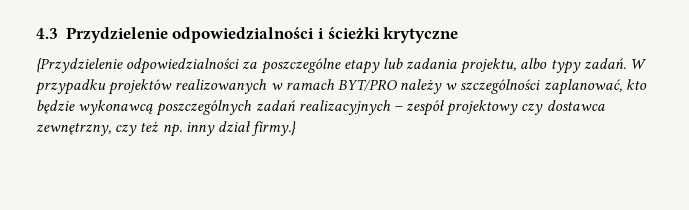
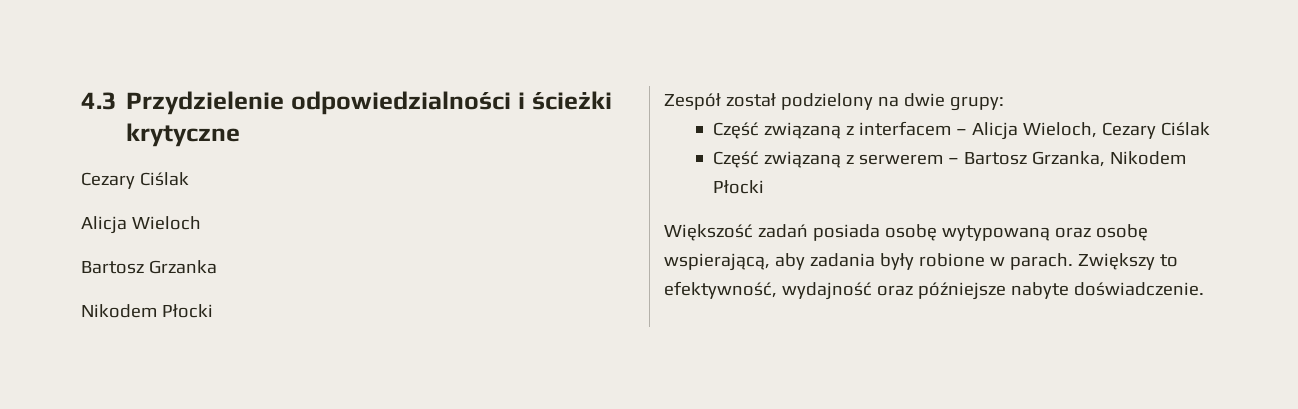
[36,57,648,74] [35,79,647,95] [36,100,605,116] [36,120,297,137] {Przydzielenie odpowiedzialności za poszczególne etapy lub zadania projektu, albo typy zadań. W przypadku projektów realizowanych w ramach BYT/PRO należy w szczególności zaplanować, kto będzie wykonawcą poszczególnych zadań realizacyjnych – zespół projektowy czy dostawca zewnętrzny, czy też np. inny dział firmy.} -> [81,172,189,189] [81,216,201,234] [81,260,217,274] [81,304,213,318] [664,93,1004,111] [713,121,1211,140] [713,151,1187,168] [713,180,765,194] [664,224,1148,241] [664,253,1178,271] [664,281,1204,300] Cezary Ciślak // Alicja Wieloch // Bartosz Grzanka // Nikodem Płocki // Zespół został podzielony na dwie grupy: // Część związaną z interfacem – Alicja Wieloch, Cezary Ciślak // Część związaną z serwerem – Bartosz Grzanka, Nikodem Płocki // Większość zadań posiada osobę wytypowaną oraz osobę wspierającą, aby zadania były robione w parach. Zwiększy to efektywność, wydajność oraz późniejsze nabyte doświadczenie.

